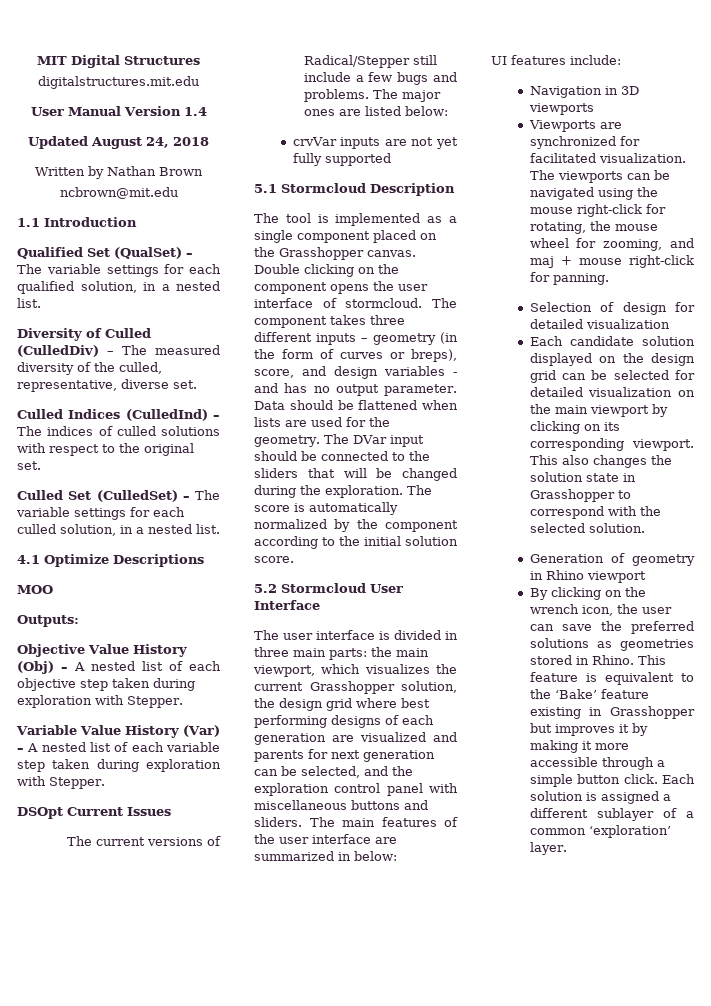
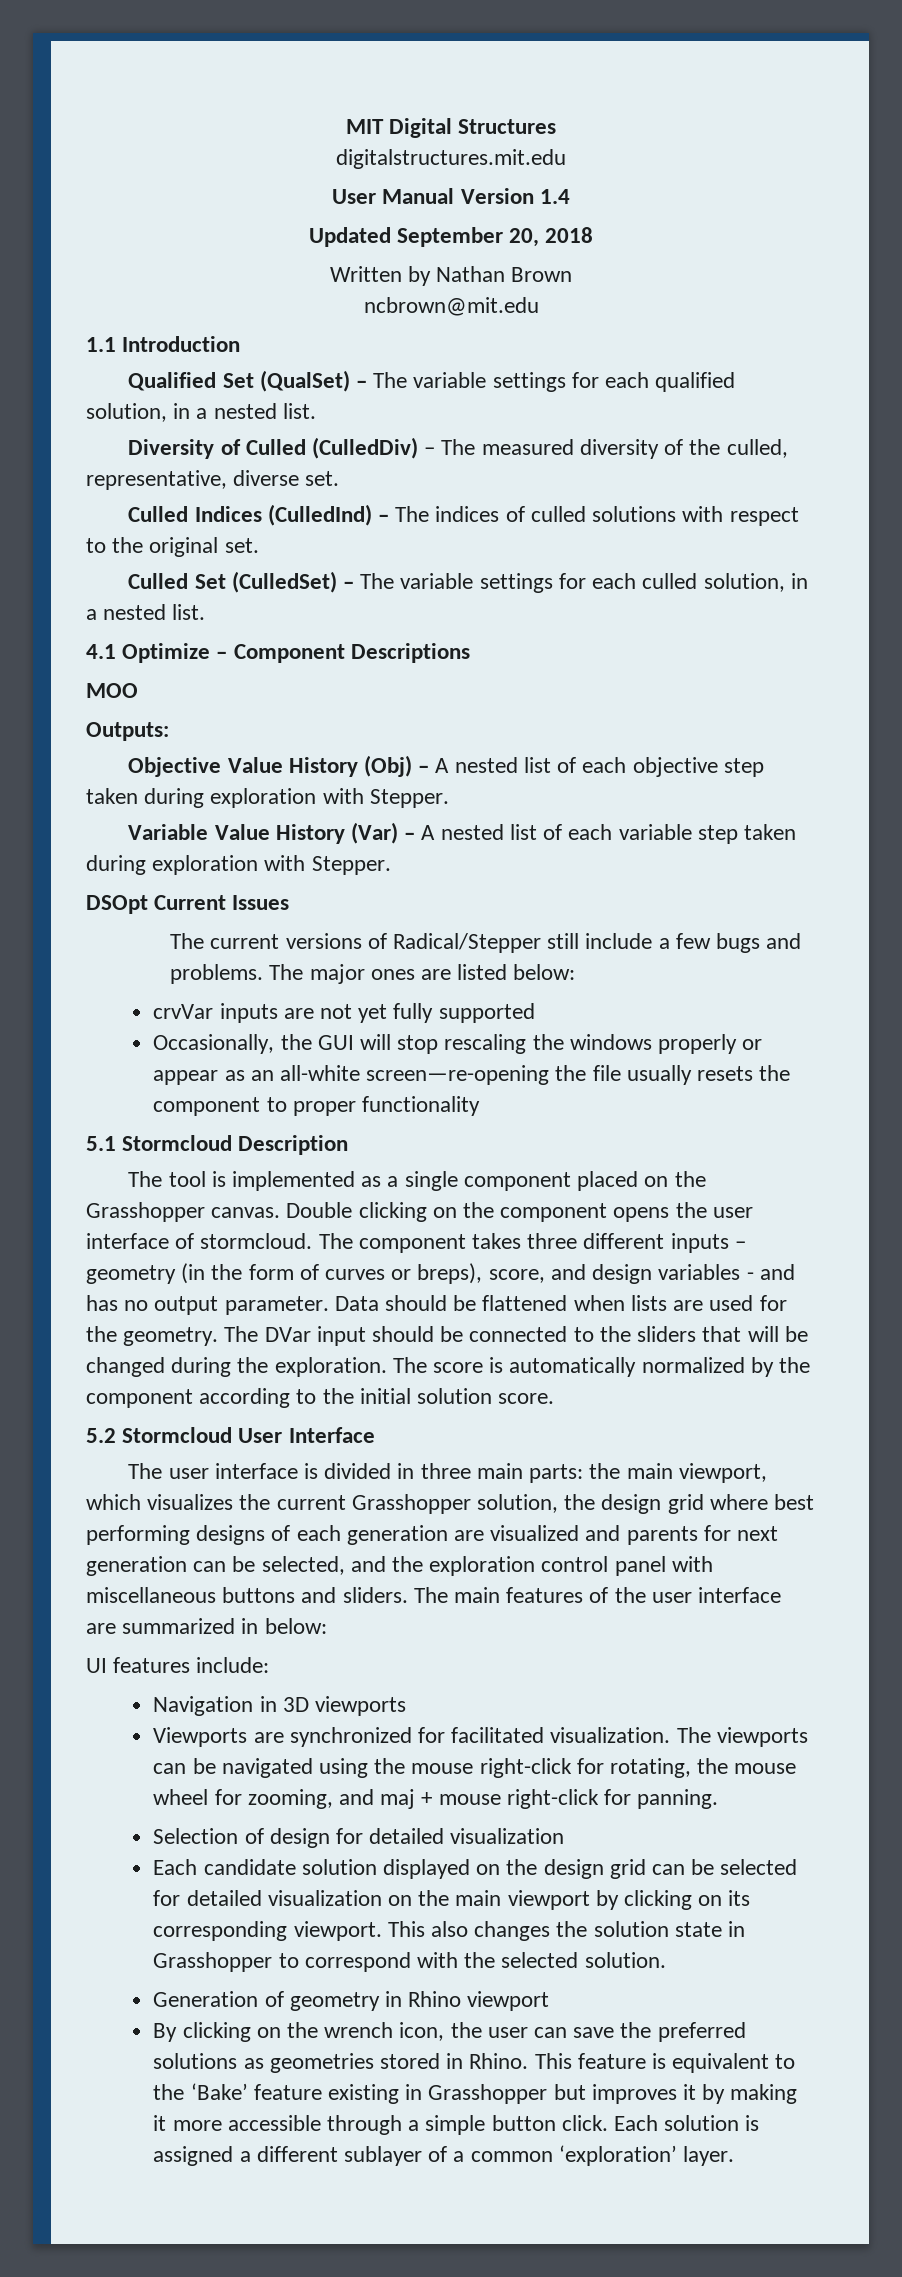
[91,137,169,149] August 24, -> [396,227,540,247] September 20,
(109, 560) none -> [216,644,345,663] – Component
(391, 159) none -> [153,1034,763,1054] [153,1065,791,1085] [153,1096,481,1116] // Occasionally, the GUI will stop rescaling the windows properly or appear as an all-white screen—re-opening the file usually resets the component to proper functionality

